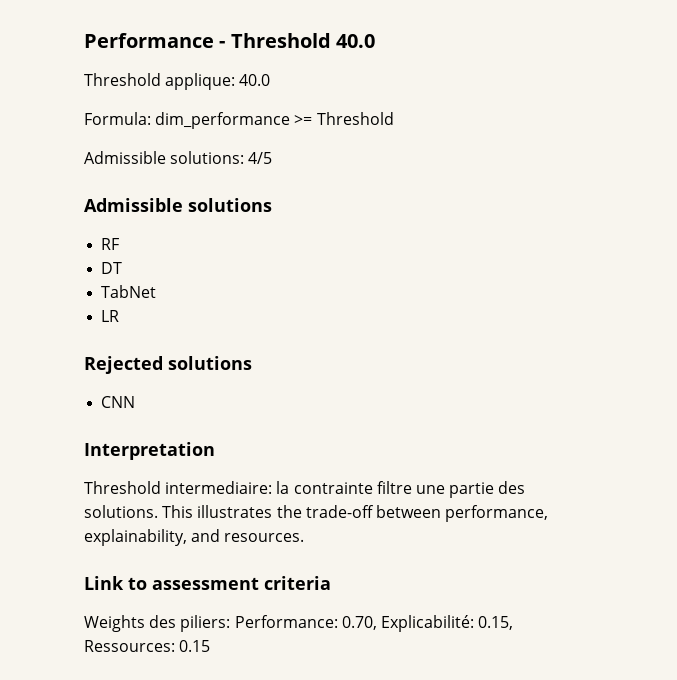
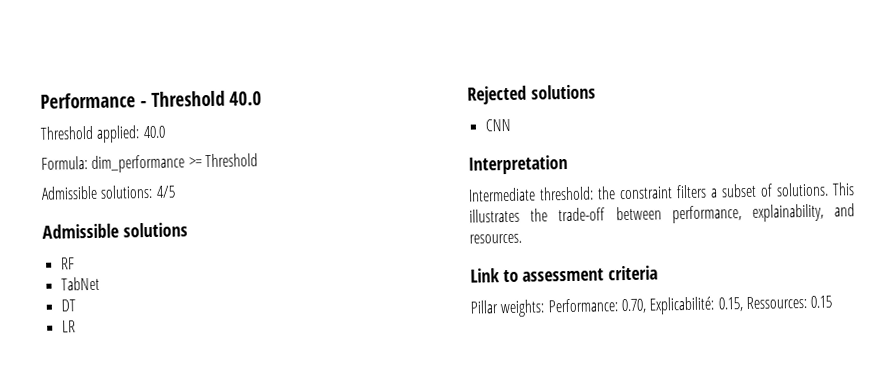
[165,73,236,90] applique: -> [96,125,141,143] applied:
(120, 244) none -> [60,276,100,291] // TabNet
[101,285,157,298] // TabNet -> (76, 305) none
[84,481,526,498] Threshold intermediaire: la contrainte filtre une partie des -> [468,183,773,202] Intermediate threshold: the constraint filters a subset of
[84,615,231,632] Weights des piliers: -> [470,299,546,318] Pillar weights:

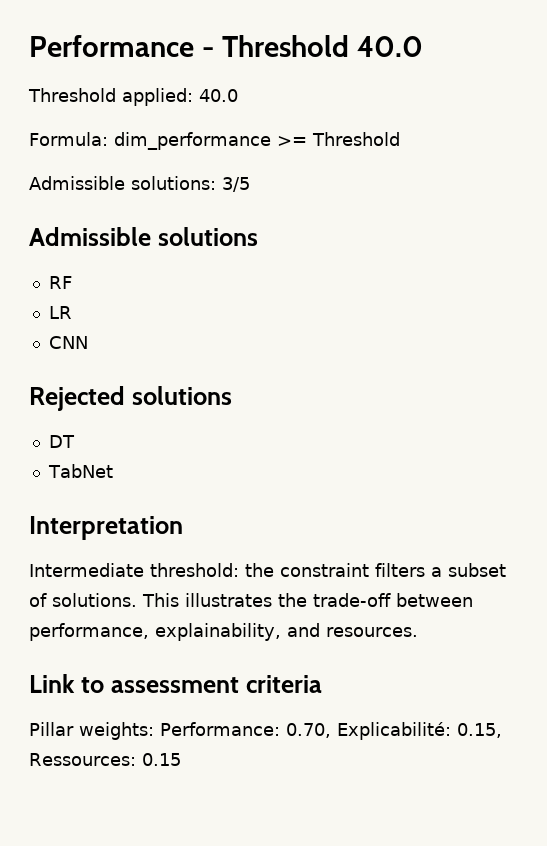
[155,185,176,198] 4/5 -> [222,177,250,192] 3/5
[60,276,100,291] [60,299,76,312] [61,320,76,333] TabNet // DT // LR -> [48,306,72,319] [48,336,88,349] LR // CNN
[484,118,511,132] CNN -> [48,435,75,448] [47,464,113,478] DT // TabNet

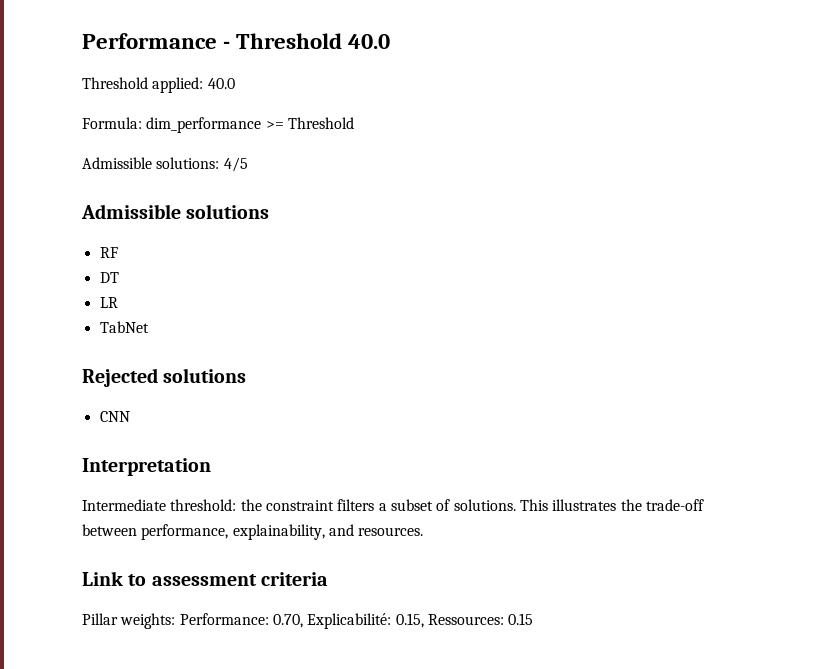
[222,177,250,192] 3/5 -> [223,157,248,172] 4/5
(72, 282) none -> [99,272,119,283] // DT
[48,336,88,349] CNN -> [99,321,149,333] TabNet
[48,435,75,448] [47,464,113,478] DT // TabNet -> [99,411,130,422] CNN

